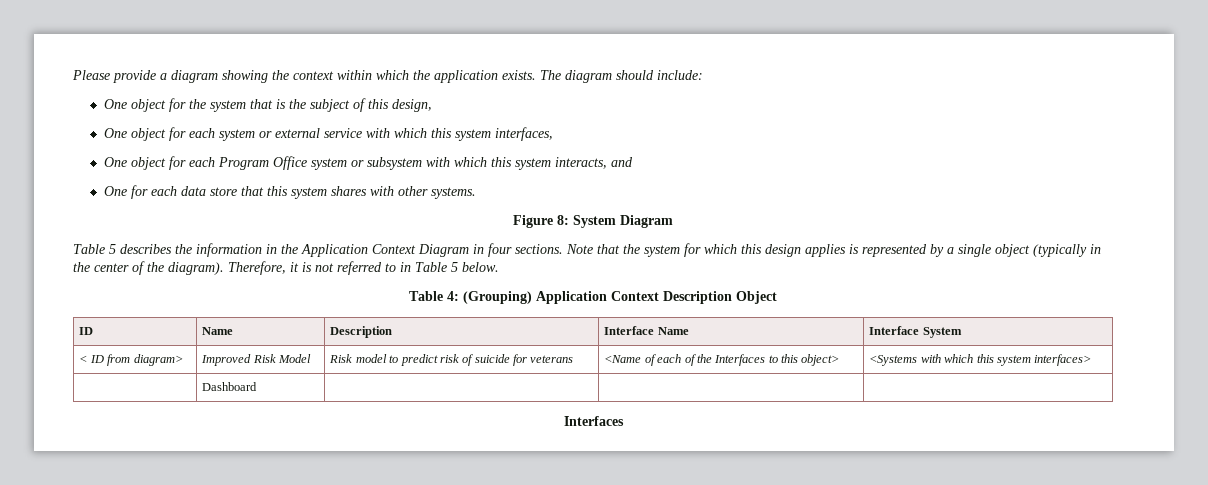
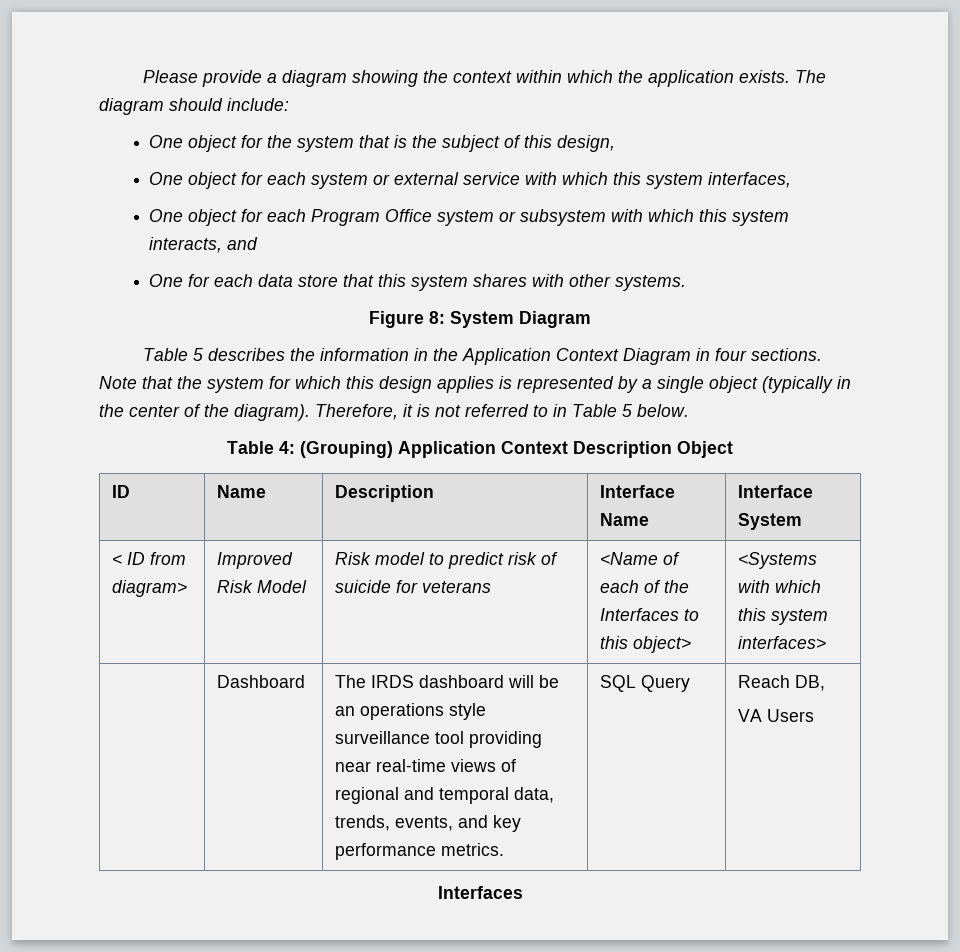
(258, 386) | | -> [334,675,559,688] [334,703,486,720] [334,731,542,748] [334,759,516,772] [334,787,554,804] [334,815,521,832] [334,843,504,860] [599,675,690,692] [737,675,825,691] [737,709,814,722] The IRDS dashboard will be an operations style surveillance tool providing near real-time views of regional and temporal data, trends, events, and key performance metrics. | SQL Query | Reach DB, // VA Users

